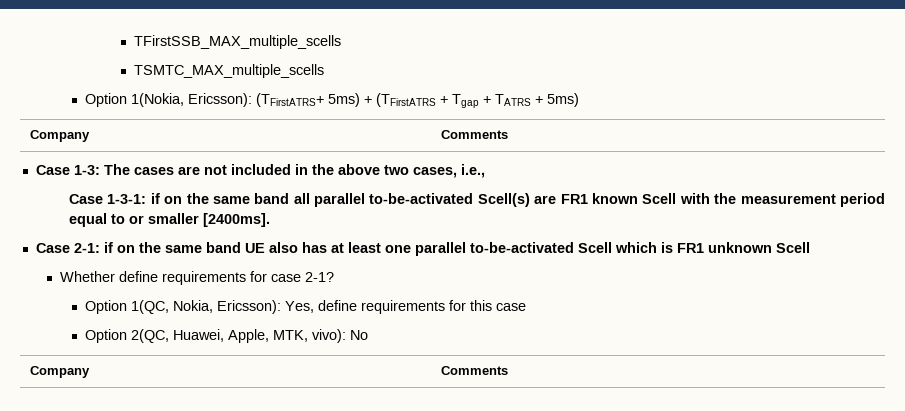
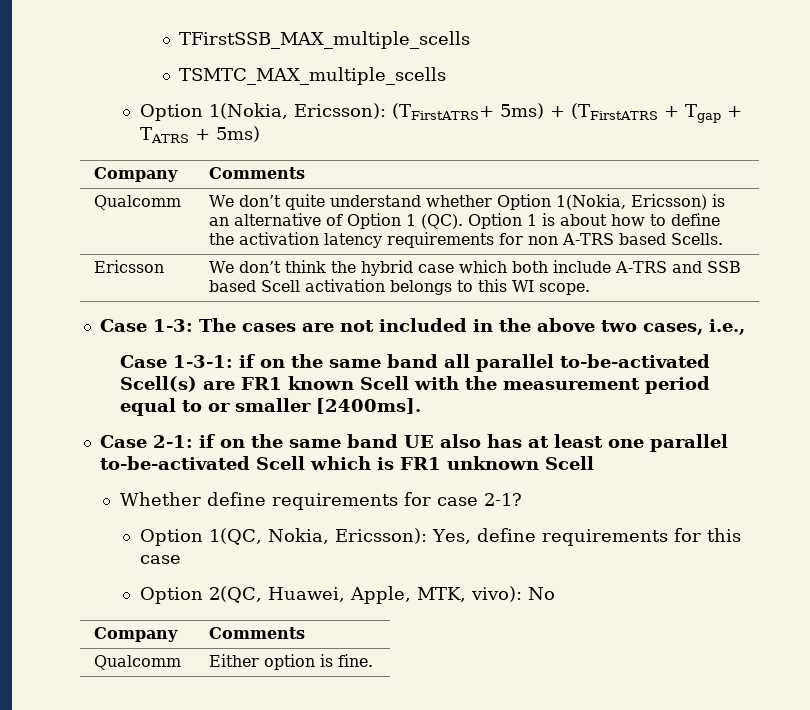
(509, 134) none -> [93,195,181,210] [208,194,725,210] [208,213,720,229] [208,232,723,248] [93,260,164,273] [208,260,741,276] [208,279,590,295] // Qualcomm | We don’t quite understand whether Option 1(Nokia, Ericsson) is an alternative of Option 1 (QC). Option 1 is about how to define the activation latency requirements for non A-TRS based Scells. // Ericsson | We don’t think the hybrid case which both include A-TRS and SSB based Scell activation belongs to this WI scope.
(509, 370) none -> [93,655,181,670] [208,654,373,670] // Qualcomm | Either option is fine.

